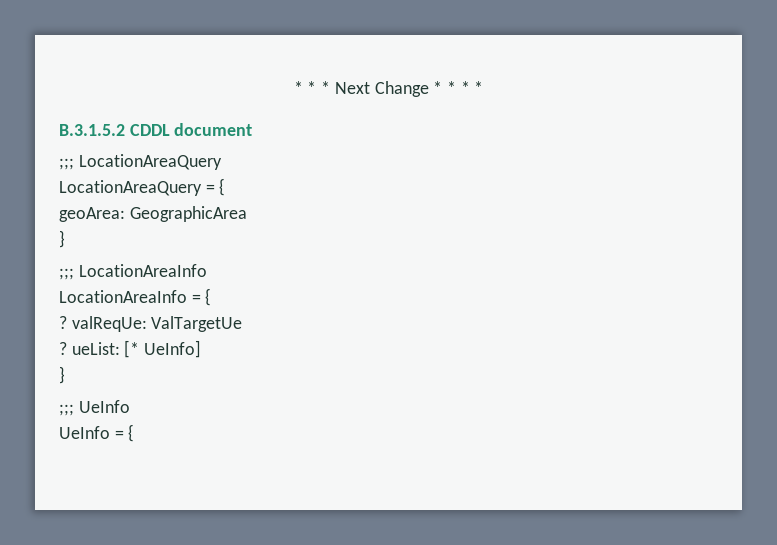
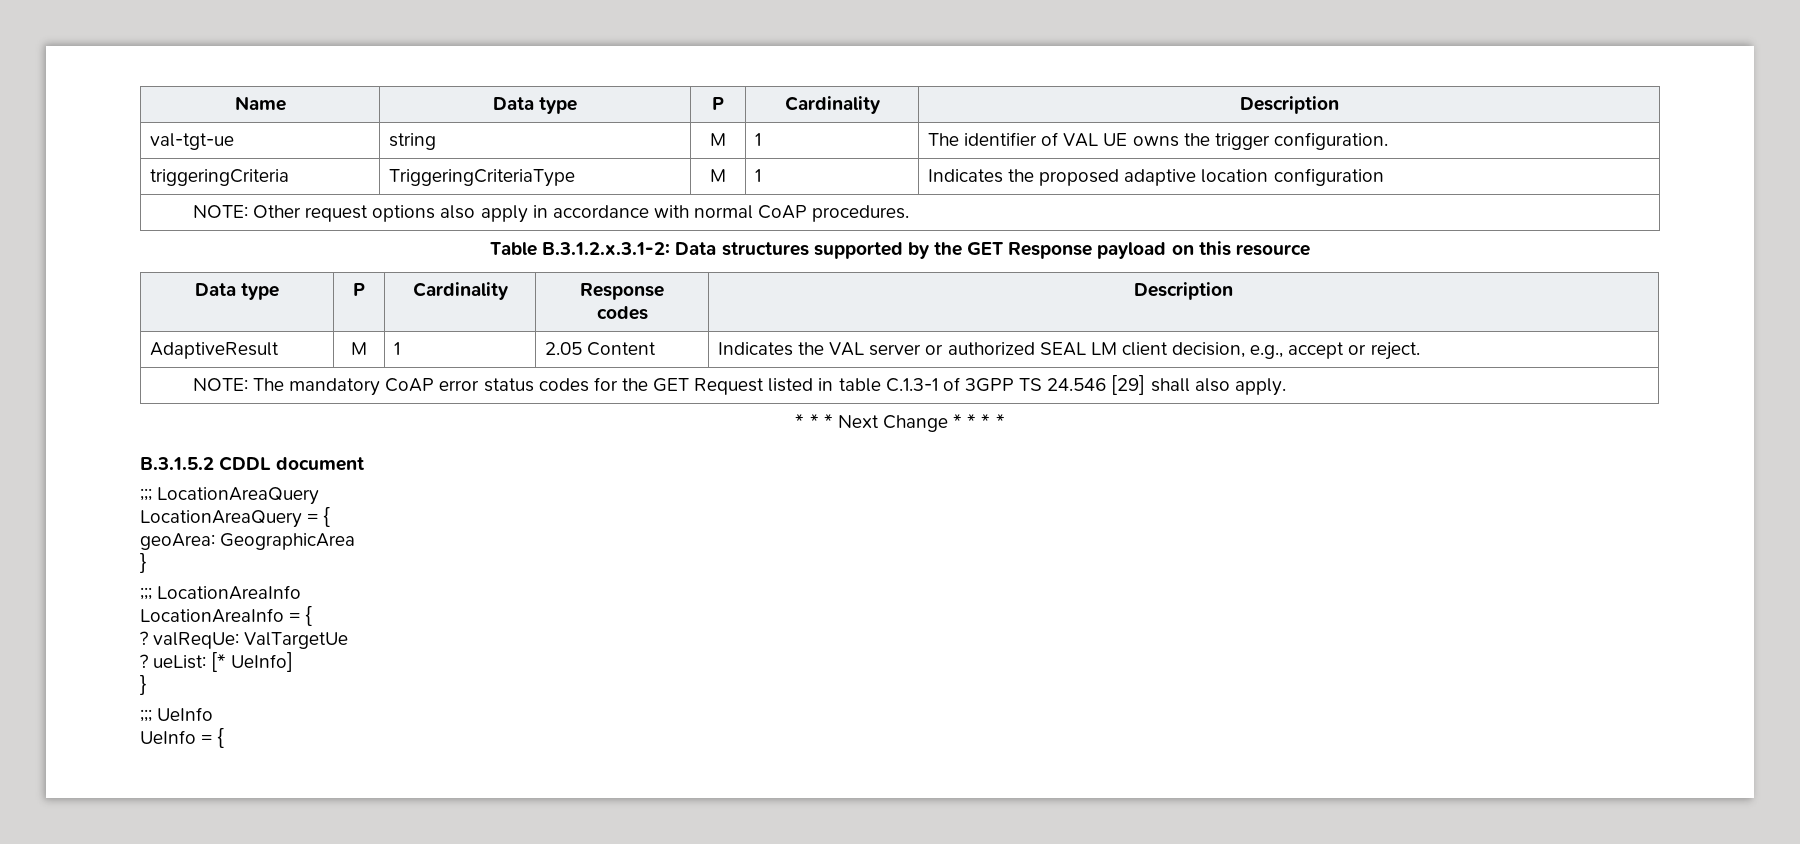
(293, 87) none -> [234,96,286,111] [492,97,578,114] [712,97,724,110] [784,96,880,114] [1239,96,1339,114] [149,133,234,150] [388,133,436,150] [710,133,726,146] [754,133,761,146] [927,132,1388,150] [149,169,289,186] [388,169,575,187] [710,169,726,182] [754,169,761,182] [927,168,1384,186] [192,205,910,223] [490,241,1310,259] [194,283,280,300] [353,283,365,296] [412,282,508,300] [580,283,664,300] [596,306,648,320] [1134,282,1233,300] [149,342,279,359] [351,342,367,355] [393,342,400,355] [544,342,656,356] [717,342,1420,360] [192,375,1286,396] Name | Data type | P | Cardinality | Description // val-tgt-ue | string | M | 1 | The identifier of VAL UE owns the trigger configuration. // triggeringCriteria | TriggeringCriteriaType | M | 1 | Indicates the proposed adaptive location configuration // NOTE: Other request options also apply in accordance with normal CoAP procedures. // Table B.3.1.2.x.3.1-2: Data structures supported by the GET Response payload on this resource // Data type | P | Cardinality | Response // codes | Description // AdaptiveResult | M | 1 | 2.05 Content | Indicates the VAL server or authorized SEAL LM client decision, e.g., accept or reject. // NOTE: The mandatory CoAP error status codes for the GET Request listed in table C.1.3-1 of 3GPP TS 24.546 [29] shall also apply. //

